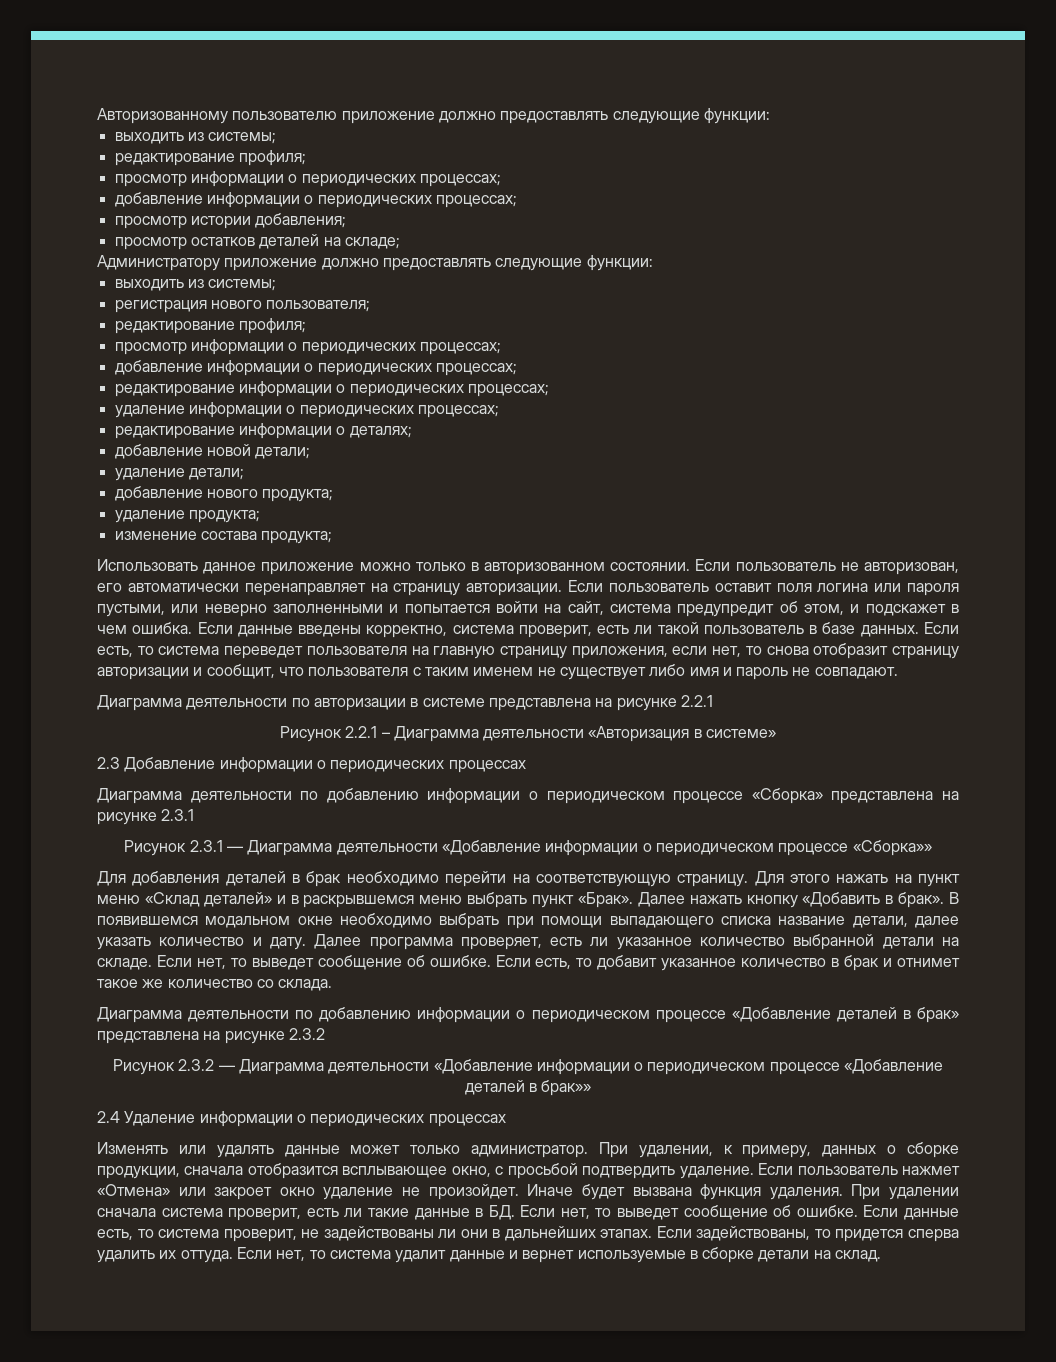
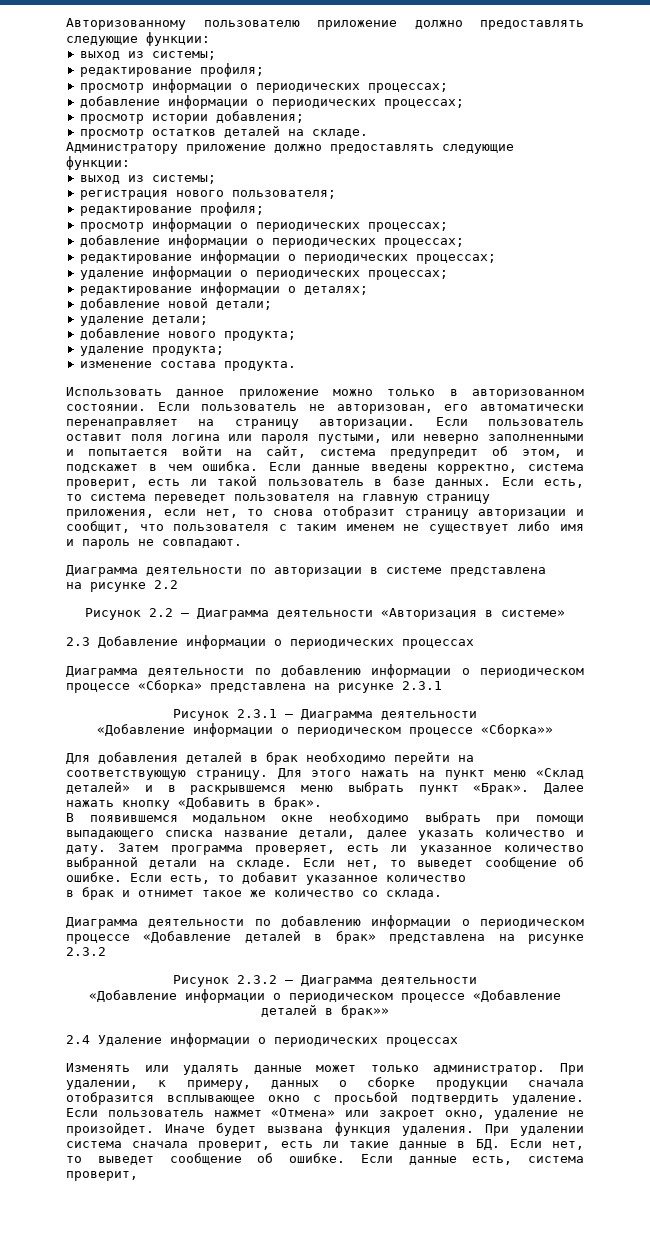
[114,132,184,144] выходить -> [79,51,120,60] выход
[344,237,400,249] складе; -> [311,129,368,138] складе.
[114,279,184,291] выходить -> [79,175,120,184] выход
[261,531,333,544] продукта; -> [223,361,296,371] продукта.
[595,695,713,711] [279,726,378,742] на рисунке 2.2.1 // Рисунок 2.2.1 -> [66,580,178,592] [85,608,173,620] // на рисунке 2.2 // Рисунок 2.2
[227,840,438,856] — Диаграмма деятельности -> [285,709,477,721] – Диаграмма деятельности //
(945, 900) none -> (322, 803) //
[314,934,362,949] Далее -> [118,843,159,852] Затем
(827, 962) none -> (466, 878) //
[218,1059,430,1075] — Диаграмма деятельности -> [285,975,477,987] – Диаграмма деятельности //
[97,1166,180,1179] продукции, -> [435,1080,508,1090] продукции
[451,1166,491,1177] окно, -> [268,1095,300,1102] окно
[279,1187,315,1196] окно -> [444,1110,485,1119] окно,
[97,1208,223,1217] сначала система -> [66,1141,189,1148] система сначала
[137,1226,959,1242] [97,1247,882,1263] то система проверит, не задействованы ли они в дальнейших этапах. Если задействованы, то придется сперва удалить их оттуда. Если нет, то система удалит данные и вернет используемые в сборке детали на склад. -> [528,1156,584,1163] [66,1171,138,1181] система проверит,

